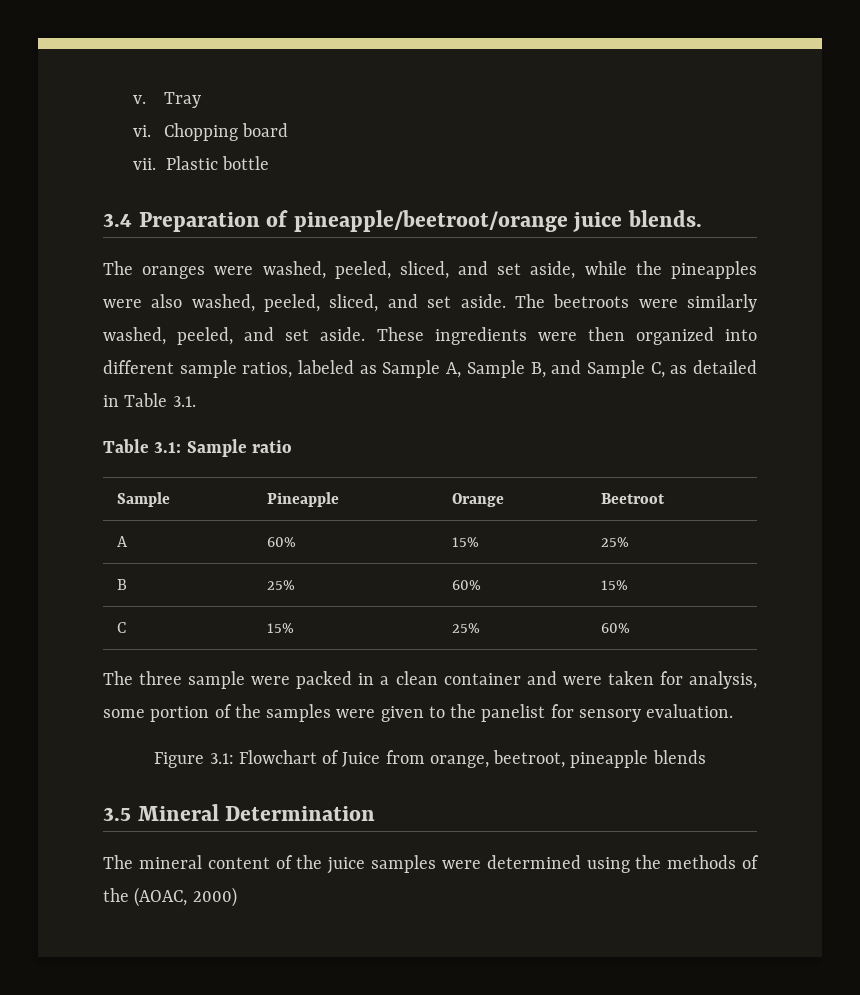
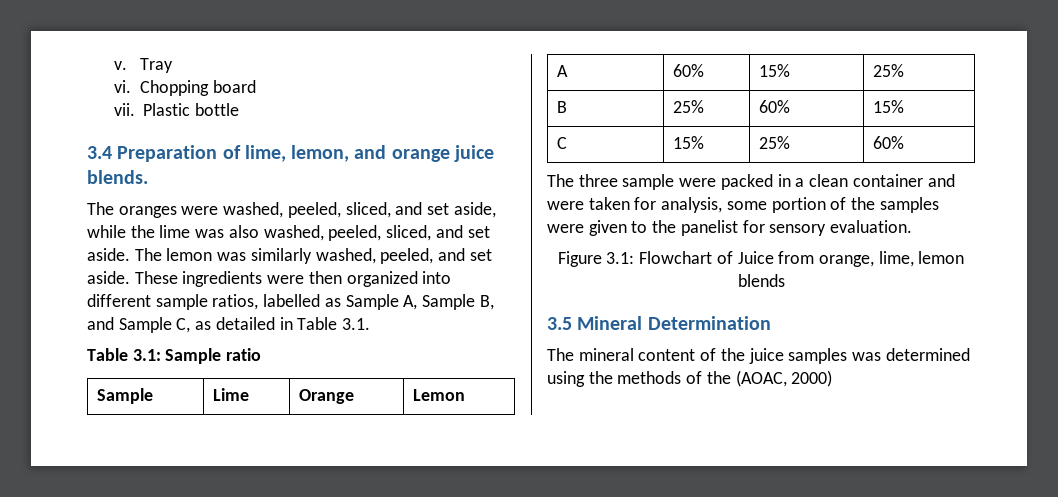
[293,210,568,232] pineapple/beetroot/orange -> [244,145,450,162] lime, lemon, and orange
[671,261,757,279] [103,299,142,308] pineapples were -> [159,225,225,238] lime was
[553,294,678,308] beetroots were -> [166,248,247,261] lemon was
[298,360,355,374] labeled -> [263,294,321,307] labelled
[266,492,339,507] Pineapple -> [212,388,249,401] Lime
[600,493,665,504] Beetroot -> [412,389,465,401] Lemon
[493,750,649,768] beetroot, pineapple -> [878,251,965,267] lime, lemon
[441,860,481,869] were -> [852,352,882,361] was

